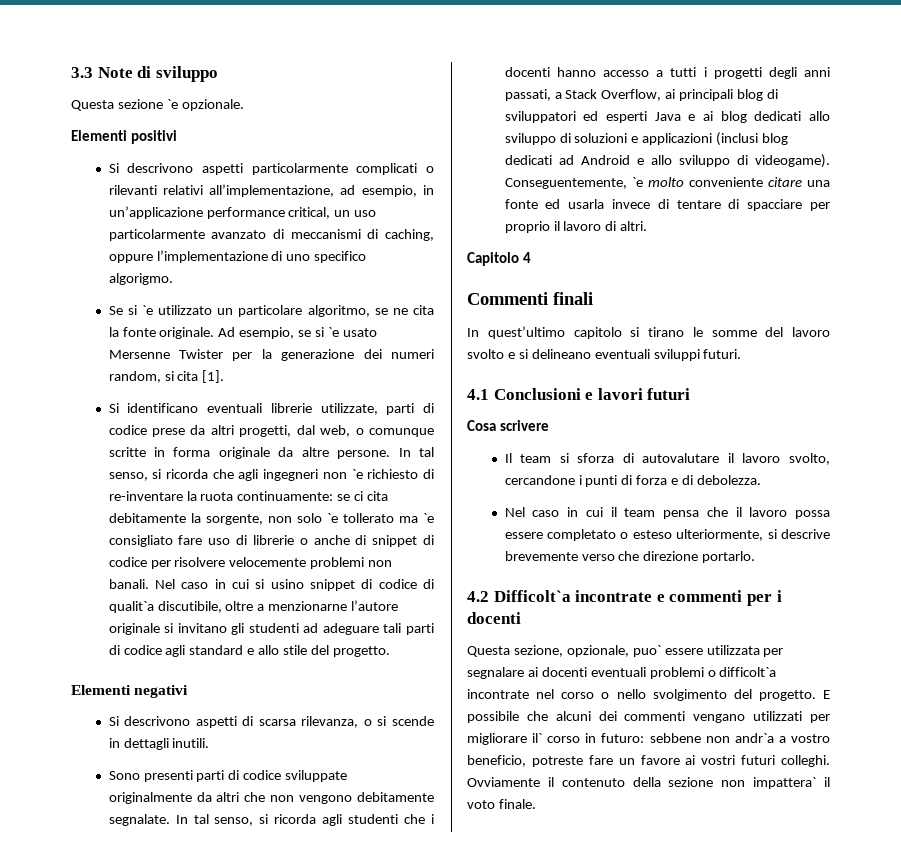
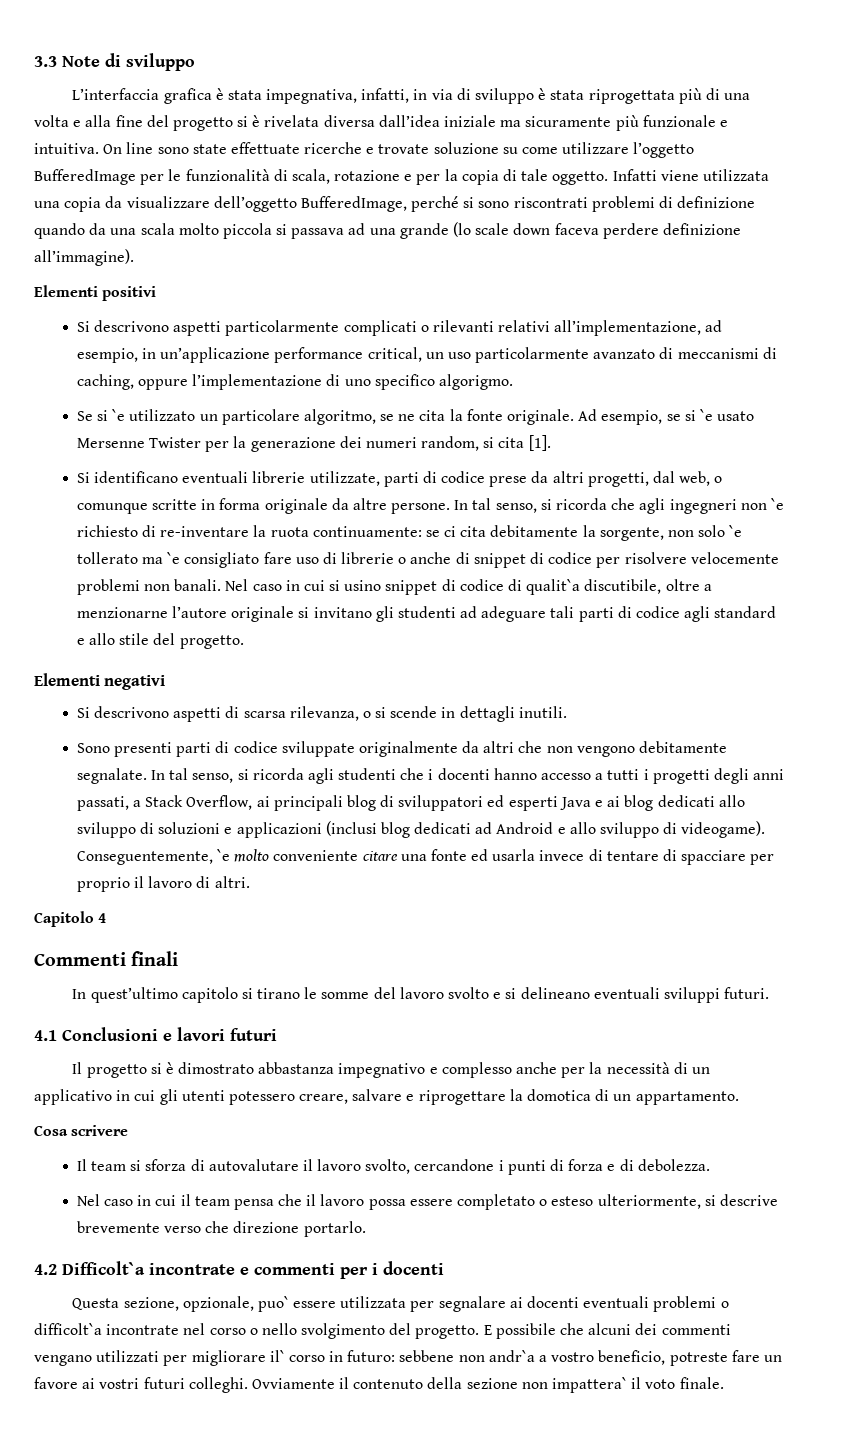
[71,99,244,111] Questa sezione `e opzionale. -> [72,88,751,104] [34,115,728,131] [34,142,695,158] [34,169,769,185] [34,196,756,212] [34,222,741,239] [34,249,134,266] L’interfaccia grafica è stata impegnativa, infatti, in via di sviluppo è stata riprogettata più di una volta e alla fine del progetto si è rivelata diversa dall’idea iniziale ma sicuramente più funzionale e intuitiva. On line sono state effettuate ricerche e trovate soluzione su come utilizzare l’oggetto BufferedImage per le funzionalità di scala, rotazione e per la copia di tale oggetto. Infatti viene utilizzata una copia da visualizzare dell’oggetto BufferedImage, perché si sono riscontrati problemi di definizione quando da una scala molto piccola si passava ad una grande (lo scale down faceva perdere definizione all’immagine).
(691, 394) none -> [72,1062,710,1078] [34,1089,739,1105] // Il progetto si è dimostrato abbastanza impegnativo e complesso anche per la necessità di un applicativo in cui gli utenti potessero creare, salvare e riprogettare la domotica di un appartamento.

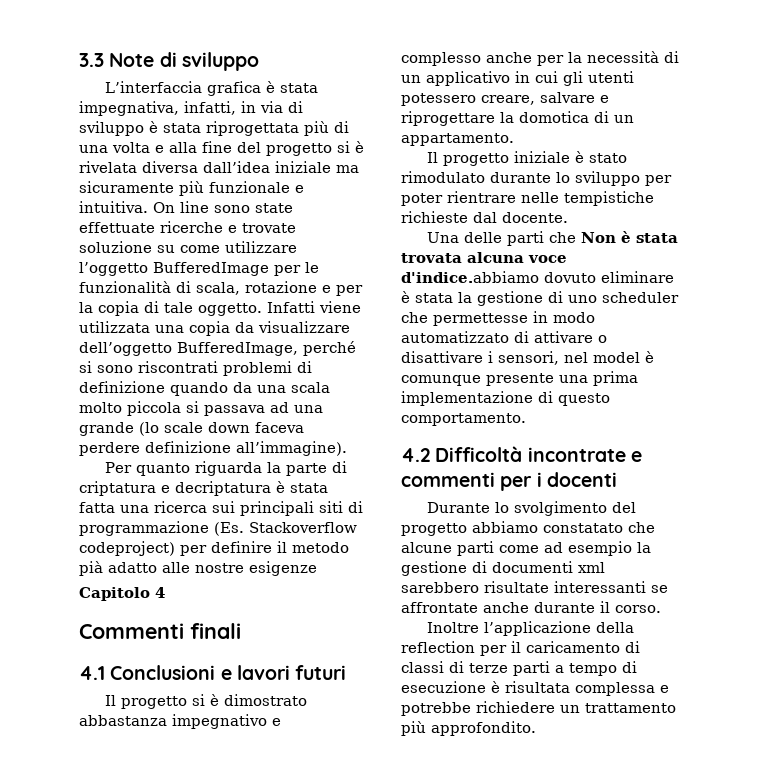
[34,285,157,301] [76,320,723,336] [76,347,777,363] [76,374,513,390] [76,409,755,425] [76,435,551,452] [76,471,723,487] [76,498,784,514] [76,525,743,541] [76,552,779,568] [76,579,712,595] [76,606,777,622] [76,633,244,649] [34,673,166,690] [76,706,567,722] [76,741,728,757] [76,768,785,784] [76,795,745,811] [76,821,766,838] [76,849,775,865] [76,876,250,892] [34,911,107,927] [34,951,179,966] [72,987,770,1003] Elementi positivi // Si descrivono aspetti particolarmente complicati o rilevanti relativi all’implementazione, ad esempio, in un’applicazione performance critical, un uso particolarmente avanzato di meccanismi di caching, oppure l’implementazione di uno specifico algorigmo. // Se si `e utilizzato un particolare algoritmo, se ne cita la fonte originale. Ad esempio, se si `e usato Mersenne Twister per la generazione dei numeri random, si cita [1]. // Si identificano eventuali librerie utilizzate, parti di codice prese da altri progetti, dal web, o comunque scritte in forma originale da altre persone. In tal senso, si ricorda che agli ingegneri non `e richiesto di re-inventare la ruota continuamente: se ci cita debitamente la sorgente, non solo `e tollerato ma `e consigliato fare uso di librerie o anche di snippet di codice per risolvere velocemente problemi non banali. Nel caso in cui si usino snippet di codice di qualit`a discutibile, oltre a menzionarne l’autore originale si invitano gli studenti ad adeguare tali parti di codice agli standard e allo stile del progetto. // Elementi negativi // Si descrivono aspetti di scarsa rilevanza, o si scende in dettagli inutili. // Sono presenti parti di codice sviluppate originalmente da altri che non vengono debitamente segnalate. In tal senso, si ricorda agli studenti che i docenti hanno accesso a tutti i progetti degli anni passati, a Stack Overflow, ai principali blog di sviluppatori ed esperti Java e ai blog dedicati allo sviluppo di soluzioni e applicazioni (inclusi blog dedicati ad Android e allo sviluppo di videogame). Conseguentemente, `e molto conveniente citare una fonte ed usarla invece di tentare di spacciare per proprio il lavoro di altri. // Capitolo 4 // Commenti finali // In quest’ultimo capitolo si tirano le somme del lavoro svolto e si delineano eventuali sviluppi futuri. -> [104,461,347,476] [79,481,328,496] [79,501,363,516] [79,521,357,536] [79,541,349,556] [79,561,317,576] [79,587,165,601] [79,623,241,639] Per quanto riguarda la parte di criptatura e decriptatura è stata fatta una ricerca sui principali siti di programmazione (Es. Stackoverflow codeproject) per definire il metodo pià adatto alle nostre esigenze // Capitolo 4 // Commenti finali
[34,1125,129,1136] [76,1159,710,1175] [76,1194,778,1210] [76,1221,366,1237] Cosa scrivere // Il team si sforza di autovalutare il lavoro svolto, cercandone i punti di forza e di debolezza. // Nel caso in cui il team pensa che il lavoro possa essere completato o esteso ulteriormente, si descrive brevemente verso che direzione portarlo. -> [426,151,627,166] [401,171,672,186] [401,191,654,206] [401,211,568,223] [426,231,678,246] [401,252,567,263] [401,271,674,283] [401,291,679,306] [401,311,595,326] [401,331,607,343] [401,351,654,365] [401,371,638,386] [401,391,610,406] [401,413,526,426] Il progetto iniziale è stato rimodulato durante lo sviluppo per poter rientrare nelle tempistiche richieste dal docente. // Una delle parti che Non è stata trovata alcuna voce d'indice.abbiamo dovuto eliminare è stata la gestione di uno scheduler che permettesse in modo automatizzato di attivare o disattivare i sensori, nel model è comunque presente una prima implementazione di questo comportamento.
[62,1261,145,1275] Difficolt`a -> [435,446,523,462] Difficoltà
[72,1296,729,1312] [34,1323,731,1339] [34,1350,782,1366] [34,1377,724,1393] Questa sezione, opzionale, puo` essere utilizzata per segnalare ai docenti eventuali problemi o difficolt`a incontrate nel corso o nello svolgimento del progetto. E possibile che alcuni dei commenti vengano utilizzati per migliorare il` corso in futuro: sebbene non andr`a a vostro beneficio, potreste fare un favore ai vostri futuri colleghi. Ovviamente il contenuto della sezione non impattera` il voto finale. -> [426,501,636,516] [401,521,655,536] [401,541,651,556] [401,561,605,576] [401,581,668,593] [401,601,661,613] [426,621,634,636] [401,641,640,656] [401,661,637,676] [401,681,669,696] [401,701,676,716] [401,721,536,736] Durante lo svolgimento del progetto abbiamo constatato che alcune parti come ad esempio la gestione di documenti xml sarebbero risultate interessanti se affrontate anche durante il corso. // Inoltre l’applicazione della reflection per il caricamento di classi di terze parti a tempo di esecuzione è risultata complessa e potrebbe richiedere un trattamento più approfondito.

